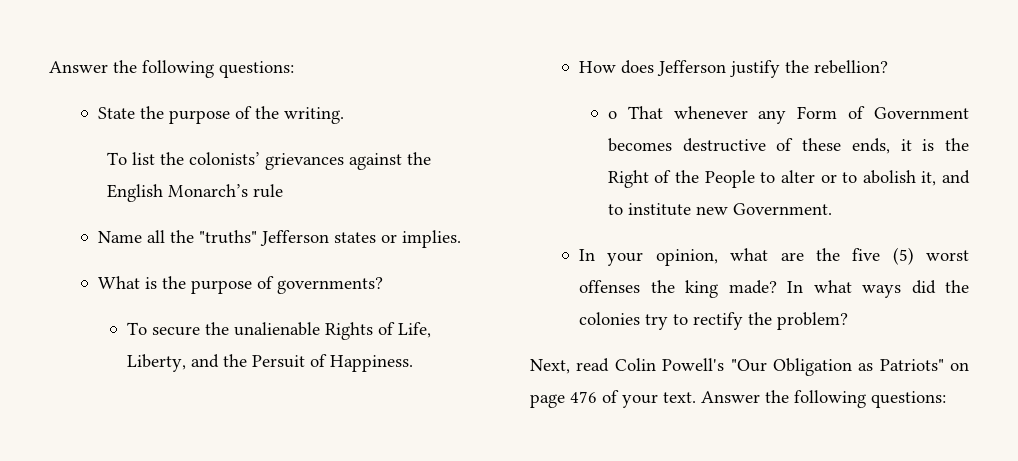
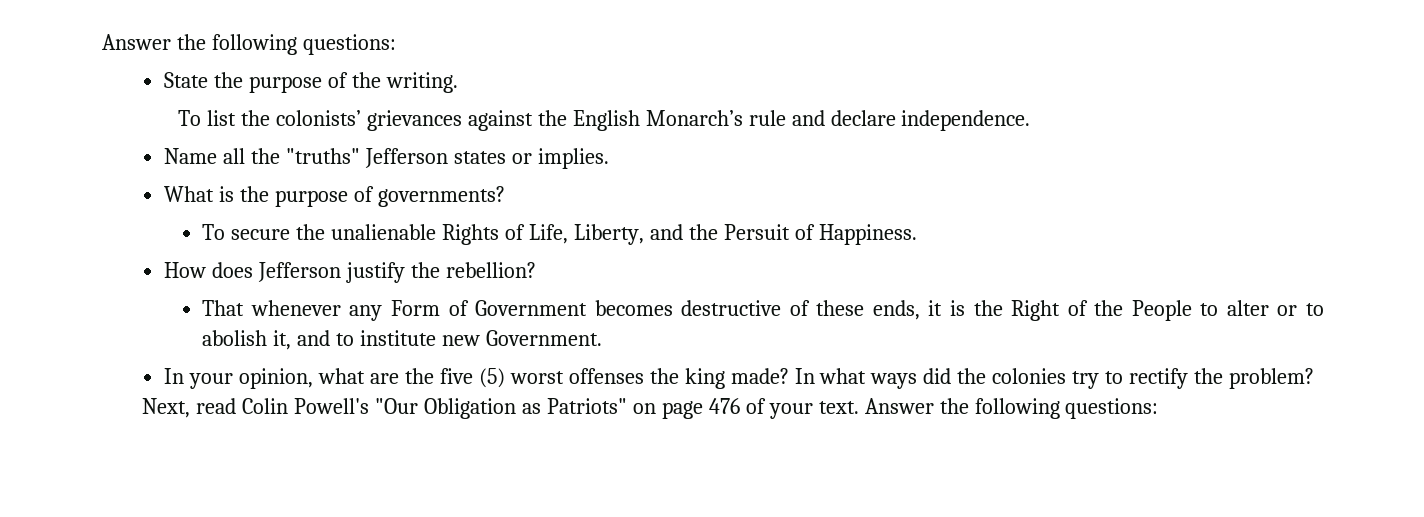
(283, 191) none -> [791,110,1031,131] and declare independence.
[607,111,617,119] o -> (536, 270) none

